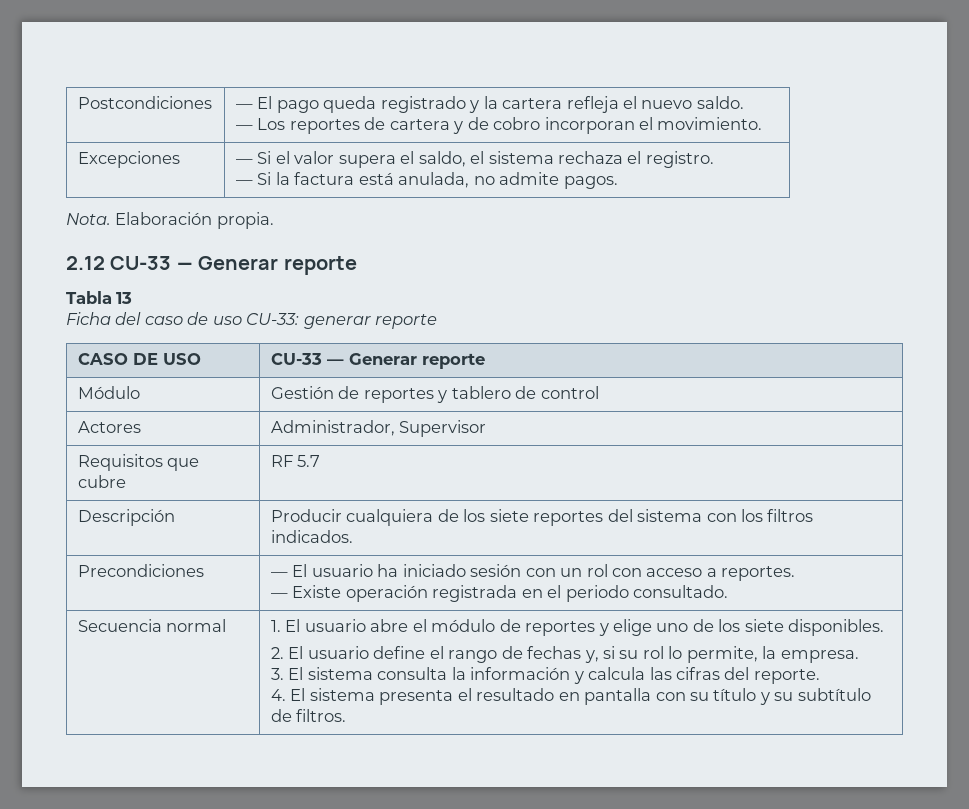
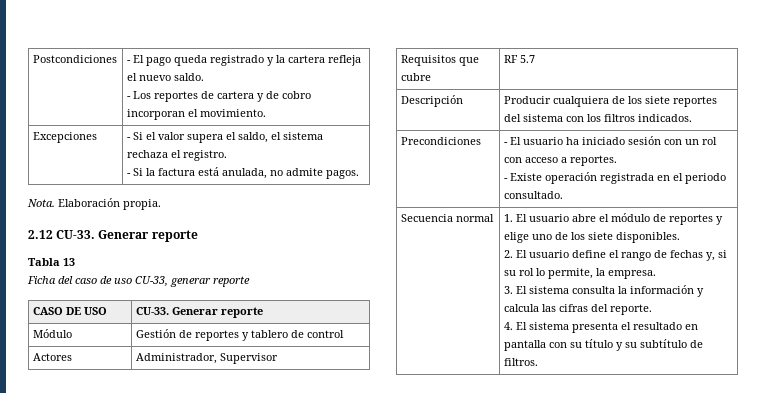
[235,104,253,109] — -> [126,60,131,63] -
[235,125,253,130] — -> [126,96,131,99] -
[235,159,253,164] — -> [126,137,131,140] -
[235,180,253,185] — -> [126,173,131,176] -
[110,256,193,270] CU-33 — -> [56,230,96,239] CU-33.
[246,313,300,325] CU-33: -> [135,276,168,287] CU-33,
[270,353,344,365] CU-33 — -> [135,307,169,315] CU-33.
[270,572,288,577] — -> [503,142,508,145] -
[270,593,288,598] — -> [503,178,508,181] -

